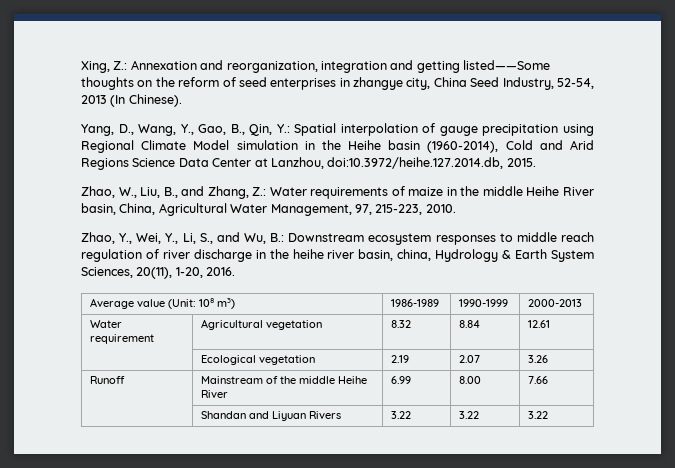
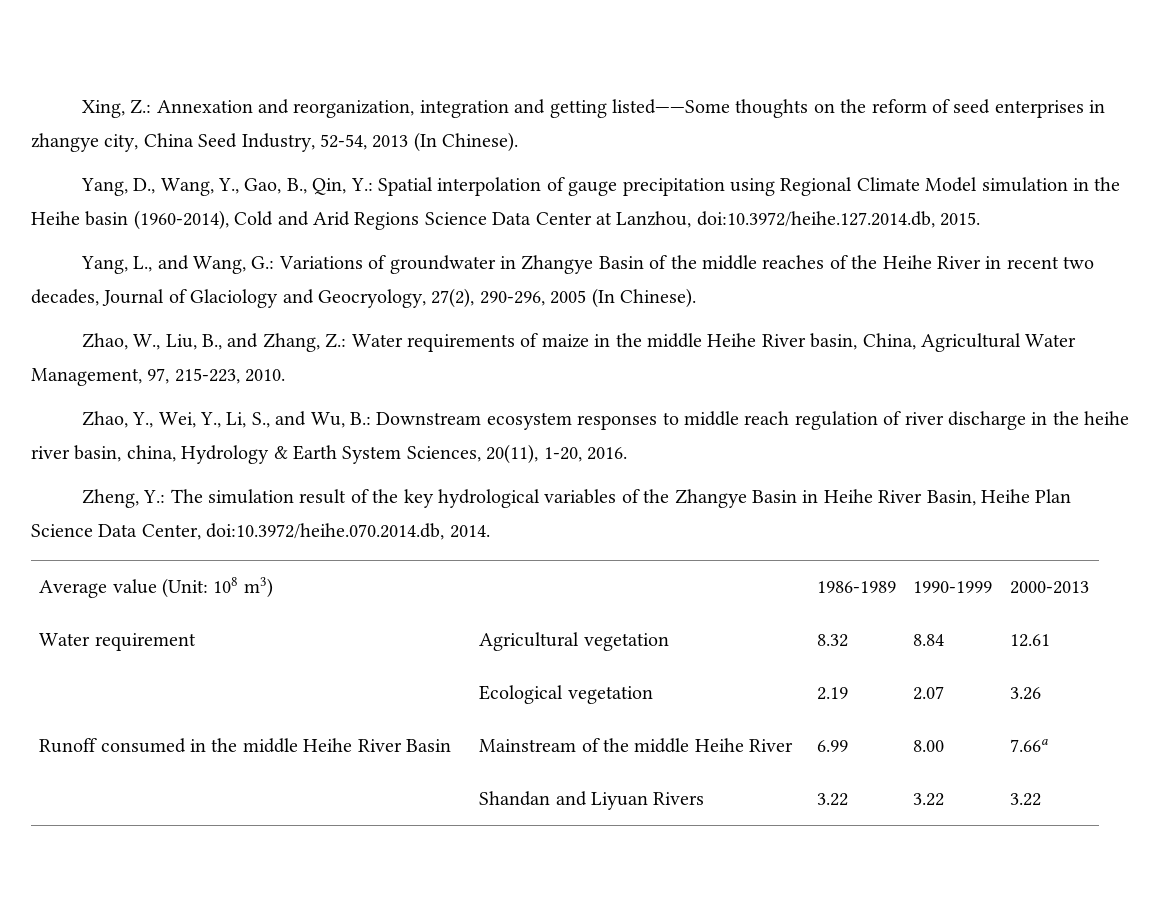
(536, 162) none -> [80,255,1095,274] [31,288,696,308] // Yang, L., and Wang, G.: Variations of groundwater in Zhangye Basin of the middle reaches of the Heihe River in recent two decades, Journal of Glaciology and Geocryology, 27(2), 290-296, 2005 (In Chinese).
(236, 271) none -> [81,489,1072,508] [31,523,490,540] // Zheng, Y.: The simulation result of the key hydrological variables of the Zhangye Basin in Heihe River Basin, Heihe Plan Science Data Center, doi:10.3972/heihe.070.2014.db, 2014.
(126, 380) none -> [100,738,451,753] consumed in the middle Heihe River Basin
[528,376,549,384] 7.66 -> [1010,739,1049,752] 7.66a

